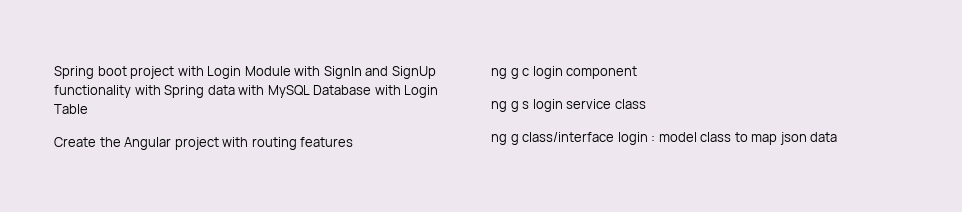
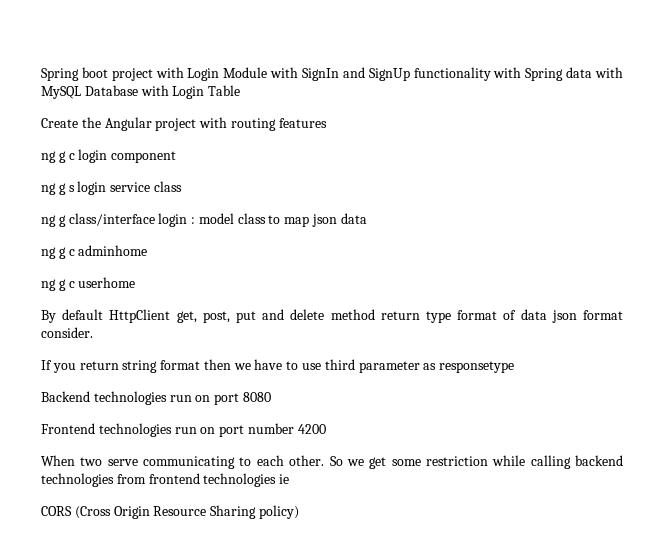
(838, 137) none -> [41,245,148,259] [41,277,136,291] [41,309,623,323] [41,327,93,338] [41,359,515,373] [41,391,271,405] [41,423,326,437] [41,455,623,469] [41,473,290,487] [41,505,299,519] // ng g c adminhome // ng g c userhome // By default HttpClient get, post, put and delete method return type format of data json format consider. // If you return string format then we have to use third parameter as responsetype // Backend technologies run on port 8080 // Frontend technologies run on port number 4200 // When two serve communicating to each other. So we get some restriction while calling backend technologies from frontend technologies ie // CORS (Cross Origin Resource Sharing policy)

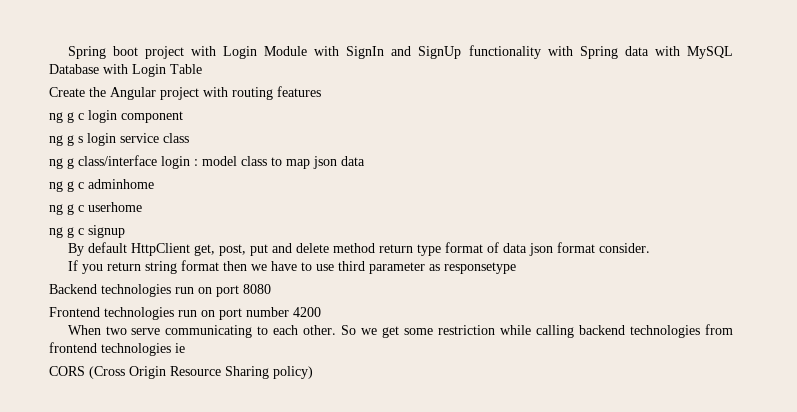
(136, 282) none -> [49,225,125,238] // ng g c signup

